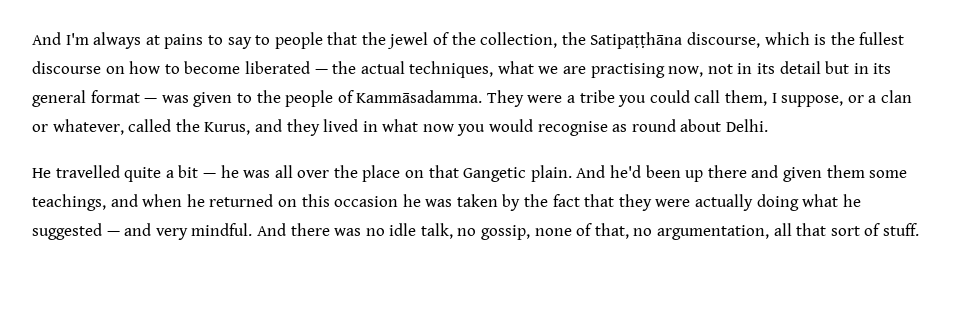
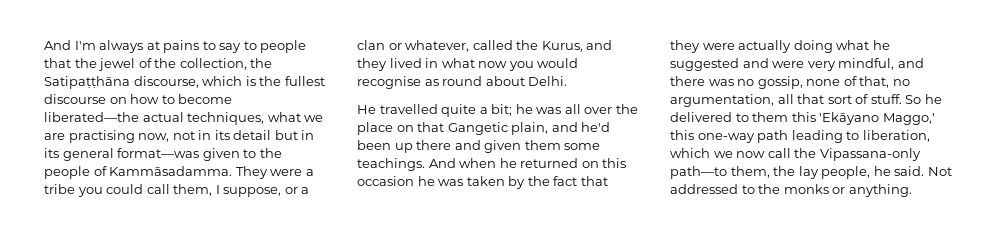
[244,61,357,74] liberated — the -> [44,112,139,122] liberated—the
[90,90,189,103] format — was -> [117,148,200,158] format—was
[178,165,216,178] bit — -> [491,104,513,116] bit;
[530,165,606,182] plain. And -> [511,122,578,135] plain, and
[32,194,138,211] teachings, and -> [357,158,456,171] teachings. And
[106,223,453,240] — and very mindful. And there was no idle talk, -> [742,58,924,71] [670,76,734,86] and were very mindful, and there was
(919, 229) none -> [905,94,942,104] [670,112,935,125] [670,130,930,143] [670,148,921,161] [670,166,952,179] [670,184,912,197] So he delivered to them this 'Ekāyano Maggo,' this one-way path leading to liberation, which we now call the Vipassana-only path—to them, the lay people, he said. Not addressed to the monks or anything.

